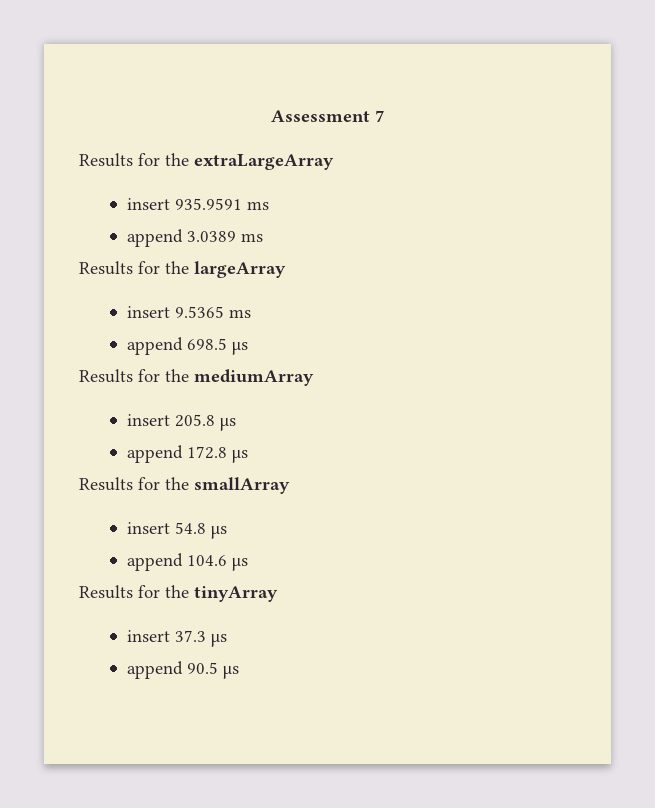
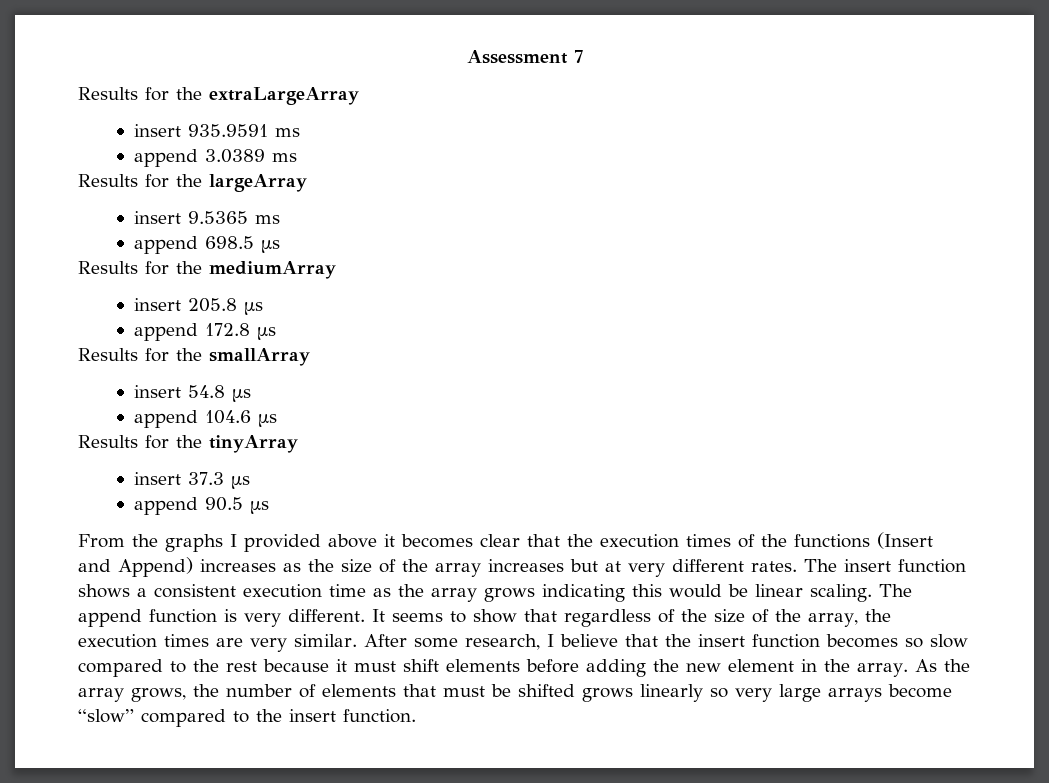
(239, 672) none -> [78,532,933,552] [78,557,966,577] [78,584,912,602] [78,609,891,627] [78,634,968,652] [78,659,970,677] [78,684,952,702] [78,709,416,727] // From the graphs I provided above it becomes clear that the execution times of the functions (Insert and Append) increases as the size of the array increases but at very different rates. The insert function shows a consistent execution time as the array grows indicating this would be linear scaling. The append function is very different. It seems to show that regardless of the size of the array, the execution times are very similar. After some research, I believe that the insert function becomes so slow compared to the rest because it must shift elements before adding the new element in the array. As the array grows, the number of elements that must be shifted grows linearly so very large arrays become “slow” compared to the insert function.

